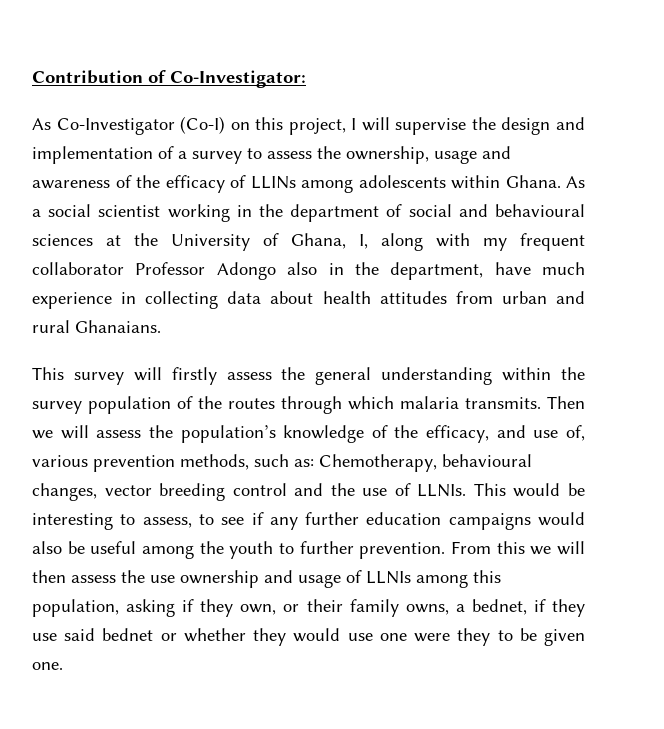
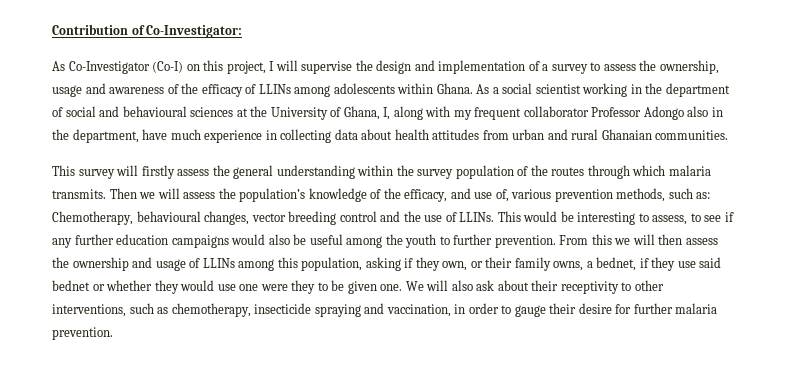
[75,320,161,333] Ghanaians. -> [601,129,729,140] Ghanaian communities.
[417,484,467,497] LLNIs. -> [459,212,495,222] LLINs.
[150,575,175,583] use -> (69, 262) none
[366,571,411,584] LLNIs -> [202,258,235,268] LLINs
(63, 666) none -> [405,280,664,294] [52,303,718,317] [52,327,113,340] We will also ask about their receptivity to other interventions, such as chemotherapy, insecticide spraying and vaccination, in order to gauge their desire for further malaria prevention.

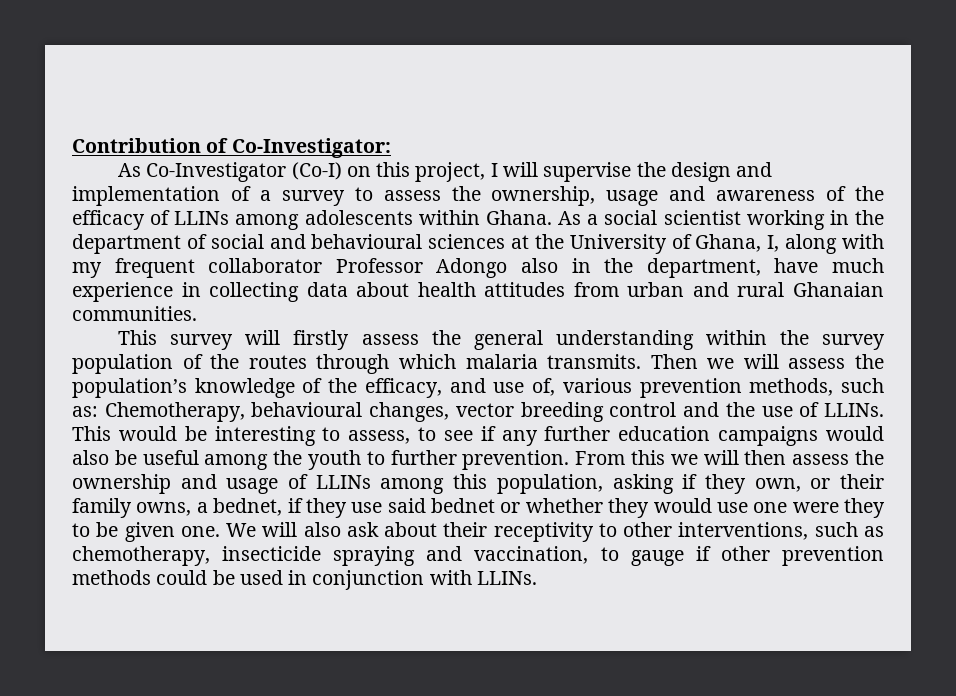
[454,303,718,317] [52,327,113,340] in order to gauge their desire for further malaria prevention. -> [600,546,884,566] [72,570,537,590] to gauge if other prevention methods could be used in conjunction with LLINs.

